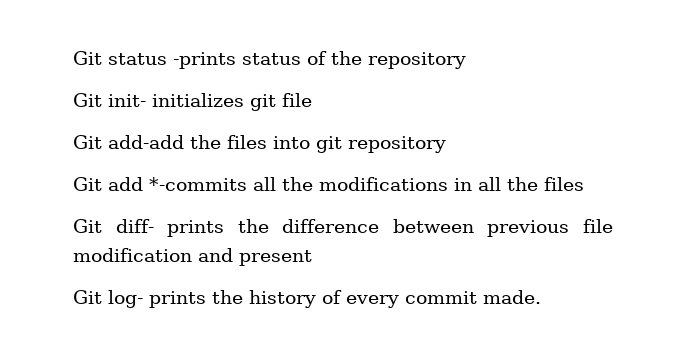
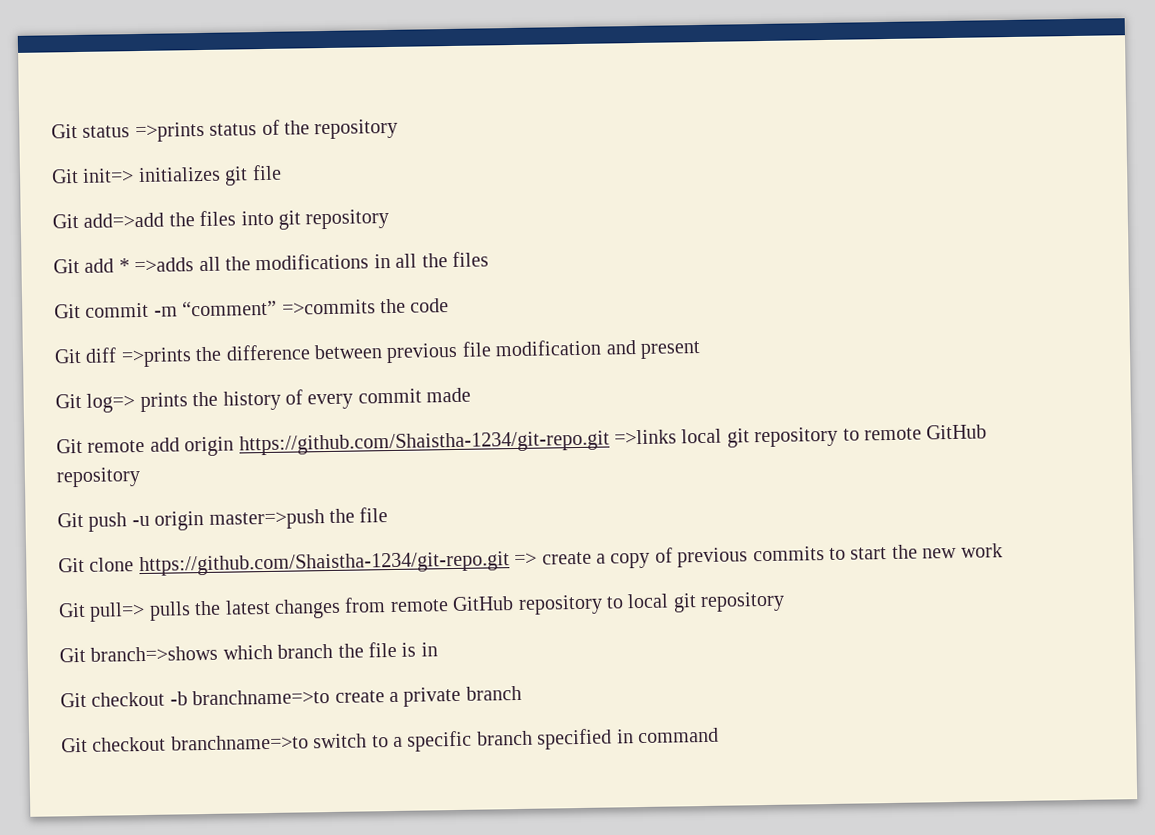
[173,52,236,69] -prints -> [134,121,205,143] =>prints
[108,94,146,107] init- -> [82,168,135,183] init=>
[108,135,184,149] add-add -> [83,212,165,228] add=>add
[149,177,247,191] *-commits -> [118,257,195,273] * =>adds
[115,219,225,237] diff- prints -> [85,298,450,318] [54,347,192,368] commit -m “comment” =>commits the code // Git diff =>prints
[108,290,143,308] log- -> [86,393,136,413] log=>
[483,290,541,304] made. -> [426,387,472,403] [56,424,988,457] [56,467,141,488] [57,507,389,532] [58,543,1003,577] [58,591,786,622] [59,641,438,663] [60,685,522,708] [61,727,719,753] made // Git remote add origin https://github.com/Shaistha-1234/git-repo.git =>links local git repository to remote GitHub repository // Git push -u origin master=>push the file // Git clone https://github.com/Shaistha-1234/git-repo.git => create a copy of previous commits to start the new work // Git pull=> pulls the latest changes from remote GitHub repository to local git repository // Git branch=>shows which branch the file is in // Git checkout -b branchname=>to create a private branch // Git checkout branchname=>to switch to a specific branch specified in command

